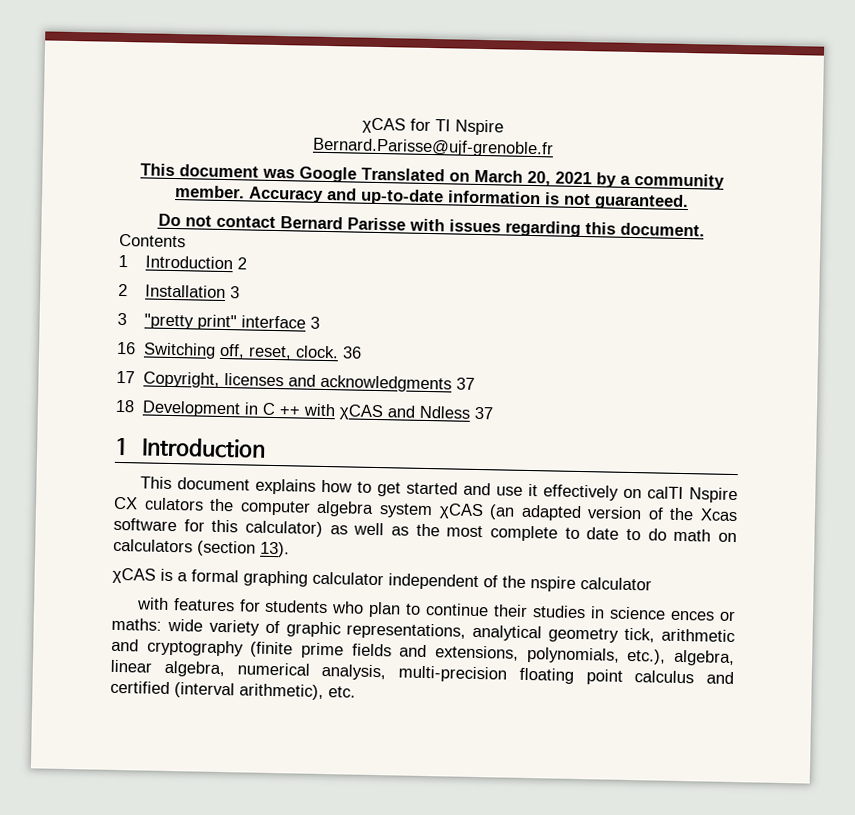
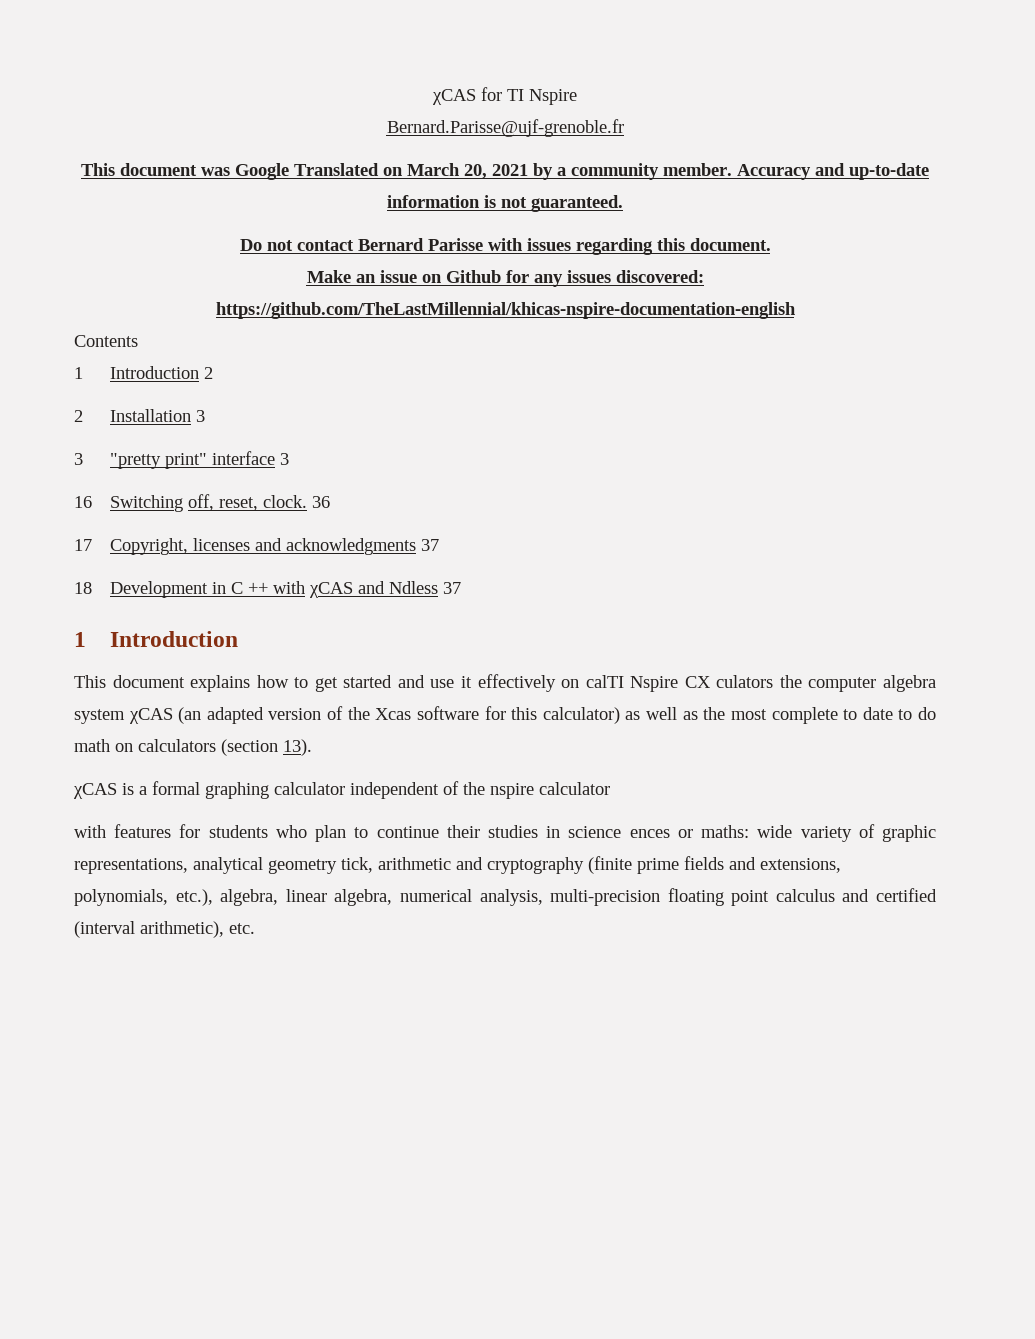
(705, 229) none -> [306,270,704,287] [215,302,796,319] // Make an issue on Github for any issues discovered: https://github.com/TheLastMillennial/khicas-nspire-documentation-english

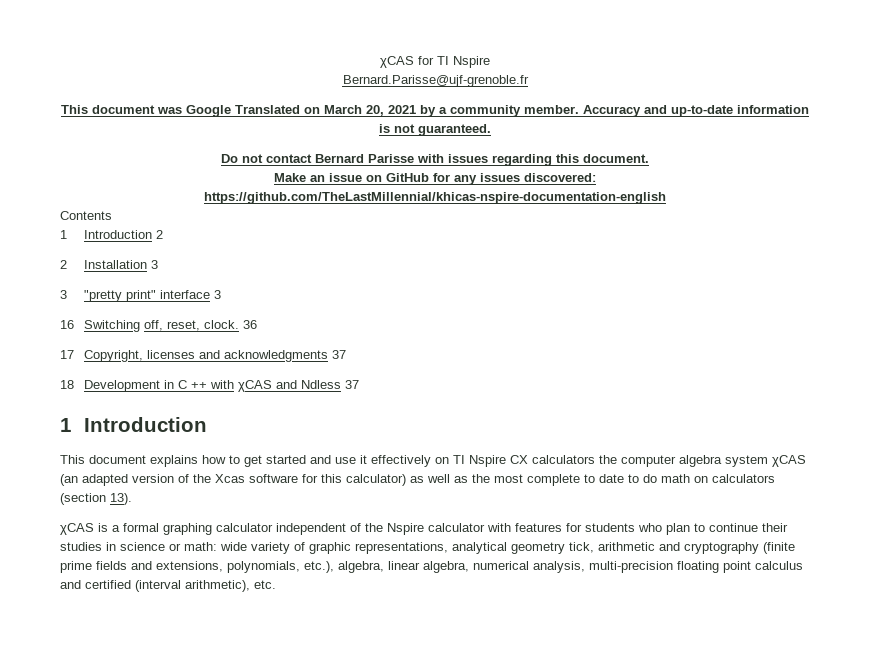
[445,270,501,283] Github -> [386,173,429,182] GitHub
[585,675,624,688] calTI -> [453,455,465,464] TI
[716,675,774,688] culators -> [532,455,595,464] calculators
[490,782,610,799] nspire calculator // -> [387,523,485,535] Nspire calculator
[629,825,750,838] ences or maths: -> [169,542,217,551] or math:

